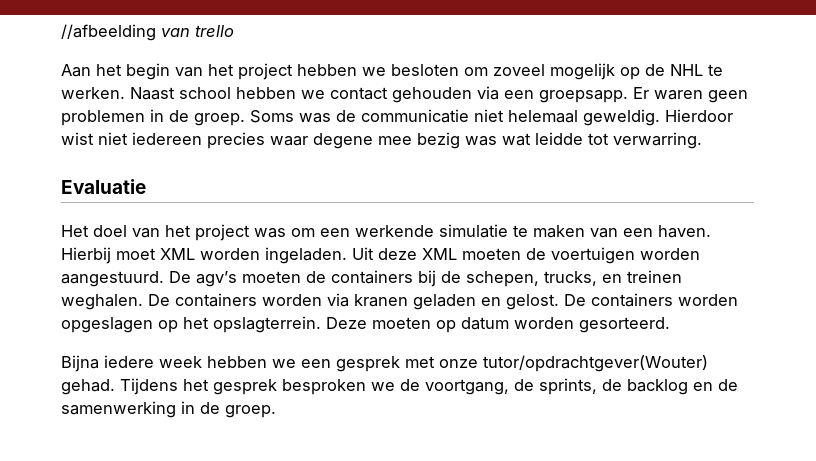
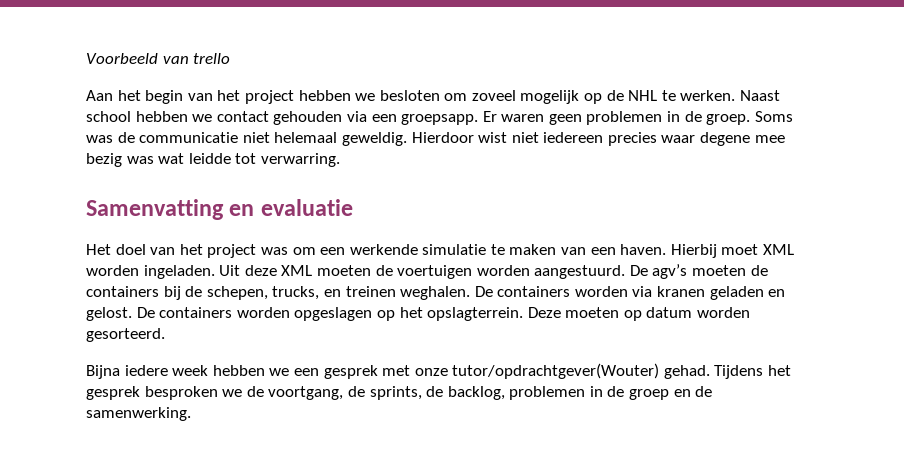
[61,24,156,41] //afbeelding -> [86,53,158,64] Voorbeeld
[61,179,146,194] Evaluatie -> [86,199,353,220] Samenvatting en evaluatie
[627,379,738,395] [61,401,276,418] backlog en de samenwerking in de groep. -> [447,386,713,400] [86,407,191,421] backlog, problemen in de groep en de samenwerking.

